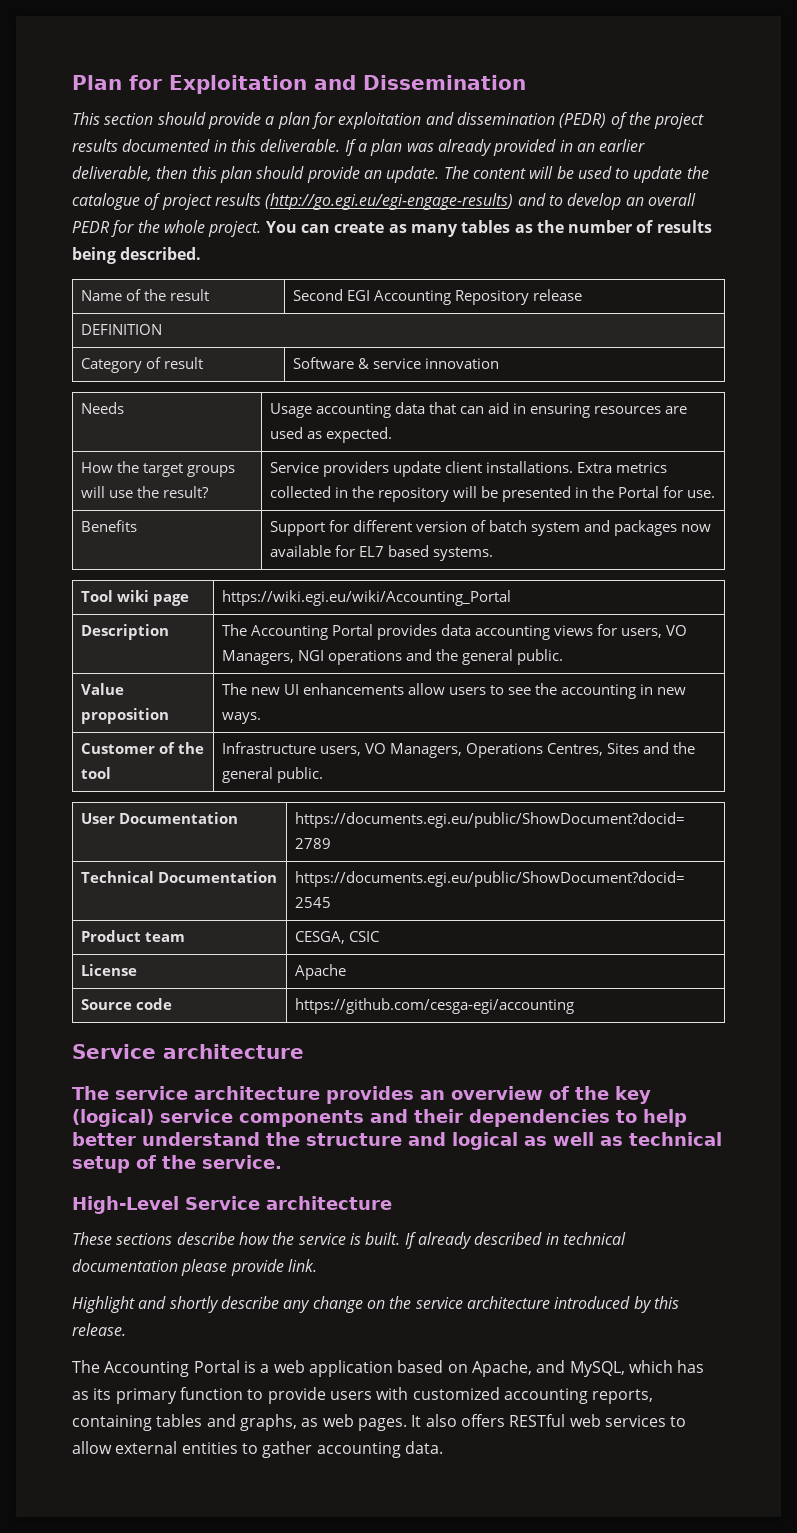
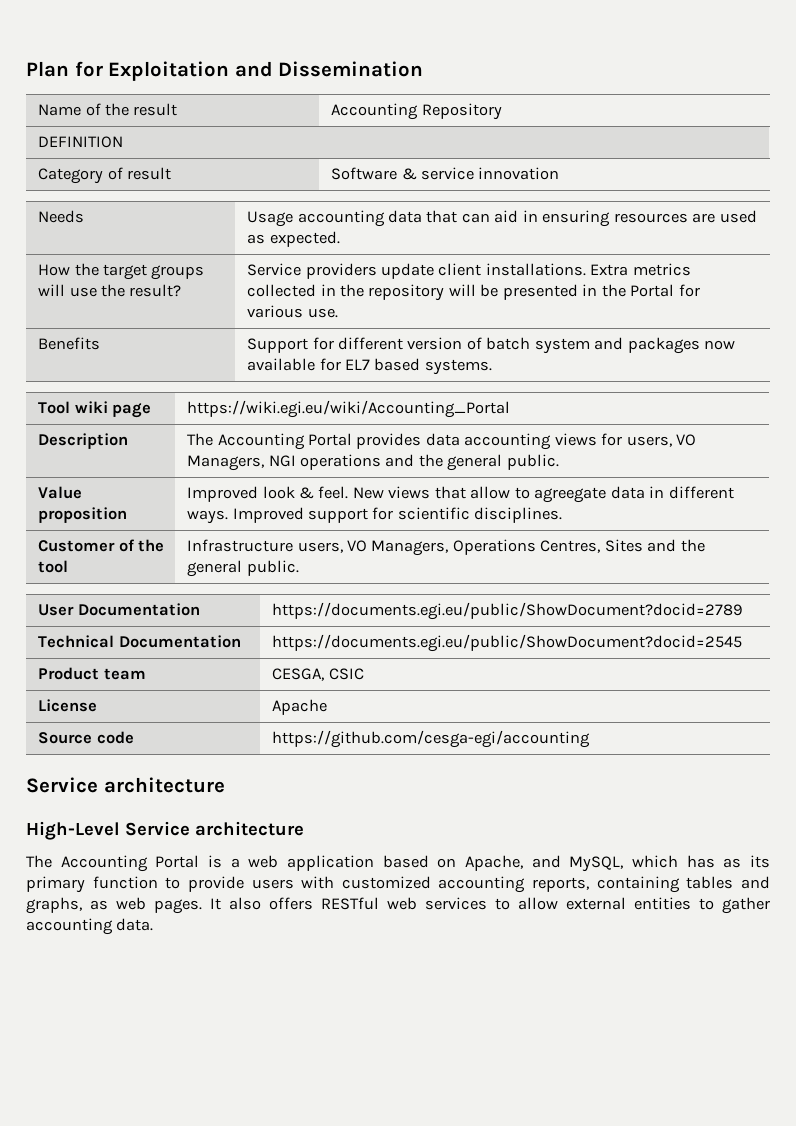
[72,112,705,129] [72,139,646,156] [72,166,709,183] [72,193,696,210] [72,220,712,237] [72,247,202,264] // This section should provide a plan for exploitation and dissemination (PEDR) of the project results documented in this deliverable. If a plan was already provided in an earlier deliverable, then this plan should provide an update. The content will be used to update the catalogue of project results (http://go.egi.eu/egi-engage-results) and to develop an overall PEDR for the whole project. You can create as many tables as the number of results being described. -> (424, 69) none
[293,289,371,301] Second EGI -> (178, 109) none
[533,289,583,301] release -> (502, 111) none
(684, 492) none -> [247,305,304,318] various
[222,683,687,699] [222,712,262,724] The new UI enhancements allow users to see the accounting in new ways. -> [187,486,734,503] [187,507,563,524] Improved look & feel. New views that allow to agreegate data in different ways. Improved support for scientific disciplines.
[72,1086,651,1104] [72,1109,687,1127] [72,1132,722,1150] [72,1155,282,1173] [72,1196,392,1214] [72,1232,626,1249] [72,1259,317,1276] [72,1296,679,1313] [72,1323,126,1336] The service architecture provides an overview of the key (logical) service components and their dependencies to help better understand the structure and logical as well as technical setup of the service. // High-Level Service architecture // These sections describe how the service is built. If already described in technical documentation please provide link. // Highlight and shortly describe any change on the service architecture introduced by this release. -> [26,821,304,840] High-Level Service architecture

